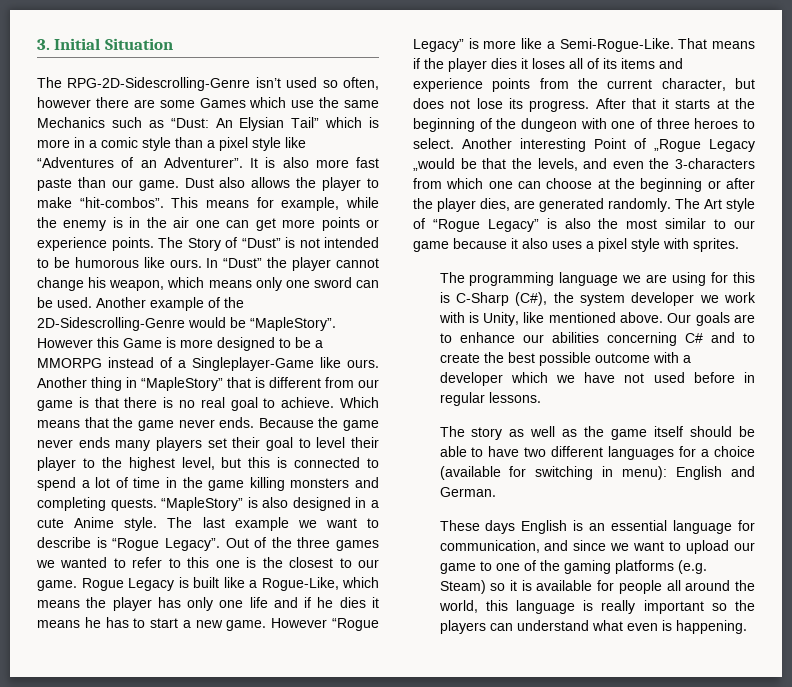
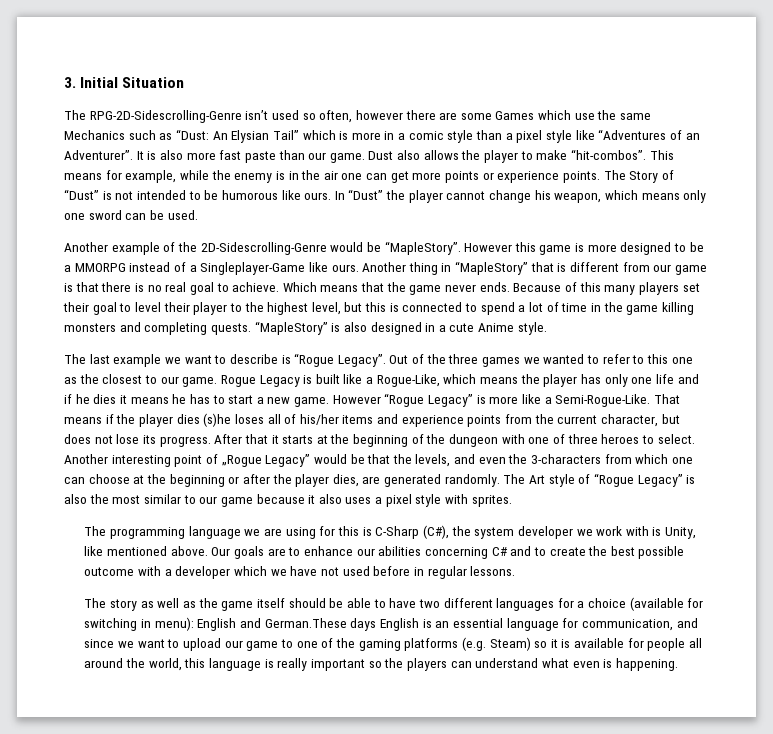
(92, 302) none -> (198, 215) //
[123,338,162,348] Game -> [539,245,572,255] game
[318,417,379,431] [37,437,110,448] the game never ends -> [564,282,601,292] of this
(158, 524) none -> (547, 328) //
[246,557,257,568] is -> [64,377,77,384] as
[521,58,528,69] it -> [203,413,232,427] (s)he
[603,58,617,69] its -> [299,414,339,425] his/her
[594,138,626,149] Point -> [174,455,203,467] point
[709,139,755,152] [413,158,455,171] Legacy „would -> [265,454,347,467] Legacy” would
[439,487,496,497] [439,520,480,531] German. // These -> [264,618,347,628] German.These

